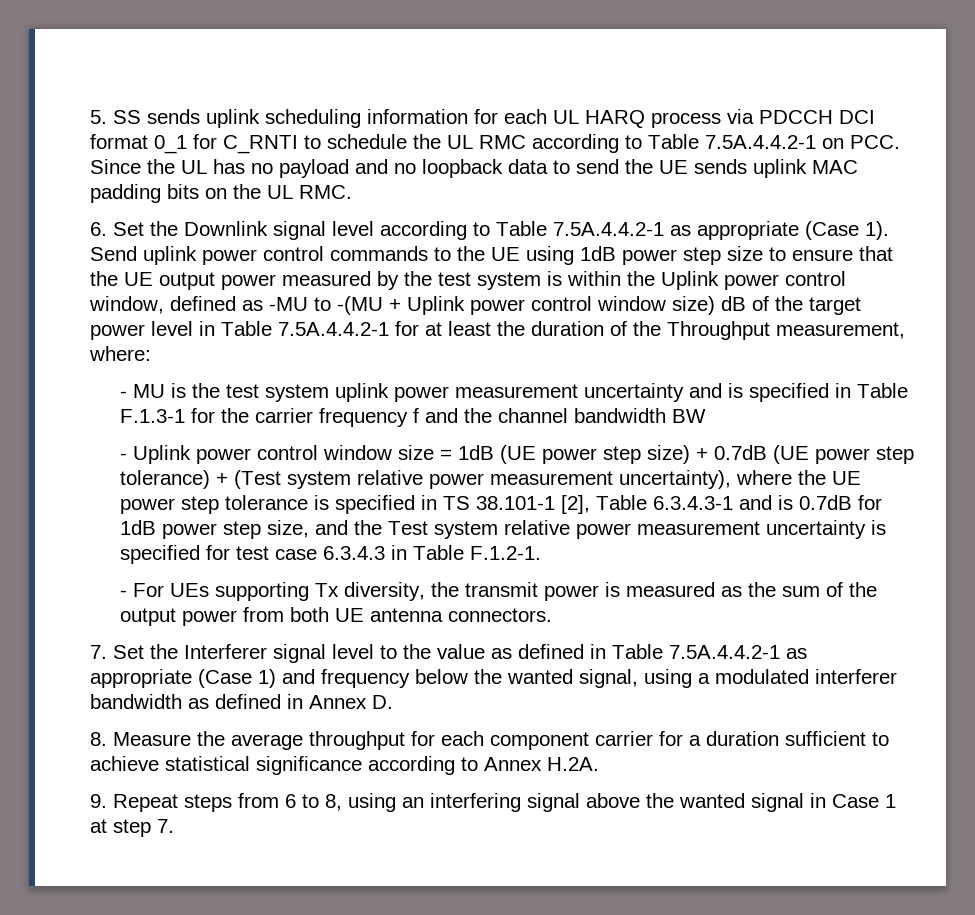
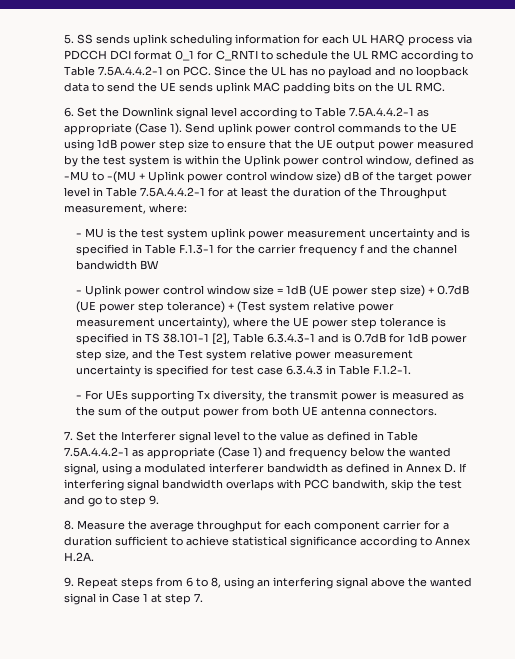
(394, 702) none -> [459,463,468,472] [64,479,463,491] [64,495,160,507] If interfering signal bandwidth overlaps with PCC bandwith, skip the test and go to step 9.

